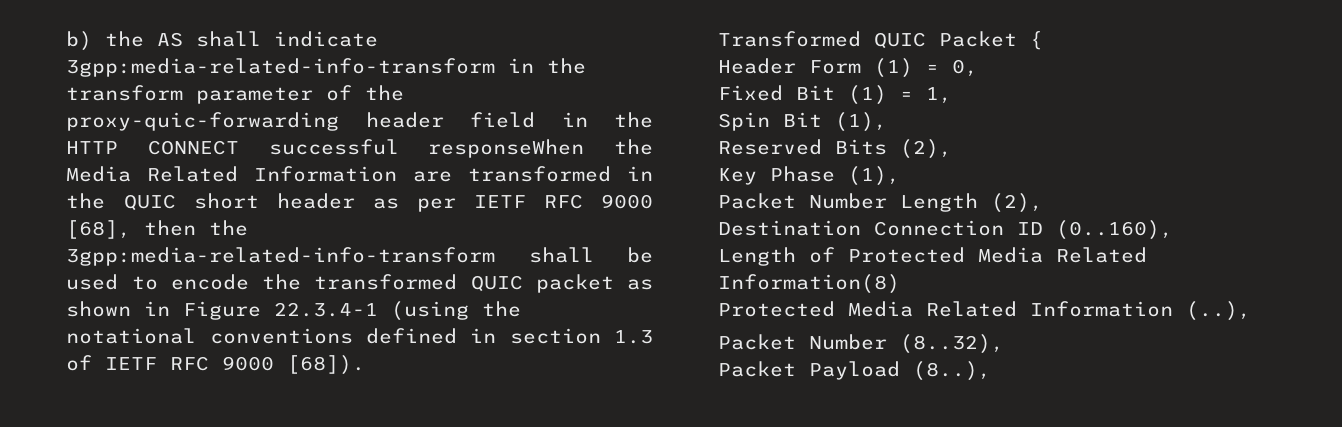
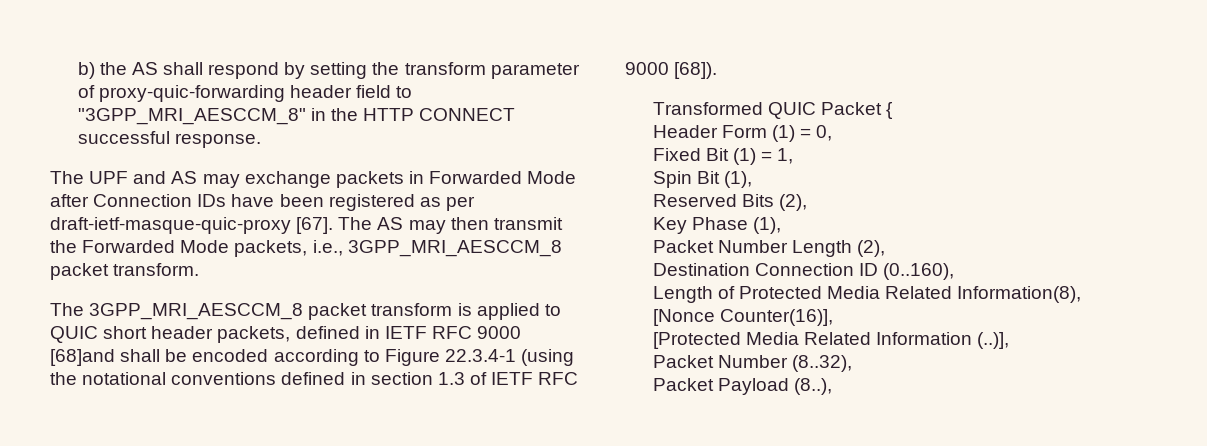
[274,31,379,47] [66,58,535,77] indicate 3gpp:media-related-info-transform in -> [208,62,368,79] respond by setting
[365,85,405,101] the -> (95, 91) none
(536, 120) none -> [396,86,413,98] [77,108,306,125] to "3GPP_MRI_AESCCM_8"
[428,139,653,158] [66,166,653,182] [66,193,654,212] [66,220,249,239] [66,247,653,266] [66,274,653,293] [66,301,171,317] responseWhen the Media Related Information are transformed in the QUIC short header as per IETF RFC 9000 [68], then the 3gpp:media-related-info-transform shall be used to encode the transformed QUIC packet as shown in -> [174,133,261,148] [50,171,577,188] [50,194,475,211] [50,217,563,234] [50,240,562,257] [50,263,200,280] [50,303,561,320] [50,326,522,343] [50,349,380,366] response. // The UPF and AS may exchange packets in Forwarded Mode after Connection IDs have been registered as per draft-ietf-masque-quic-proxy [67]. The AS may then transmit the Forwarded Mode packets, i.e., 3GPP_MRI_AESCCM_8 packet transform. // The 3GPP_MRI_AESCCM_8 packet transform is applied to QUIC short header packets, defined in IETF RFC 9000 [68]and shall be encoded according to
[718,274,901,294] [718,301,1252,321] Information(8) // Protected Media Related Information (..), -> [957,286,1082,303] [652,309,833,326] [652,332,1010,349] Information(8), // [Nonce Counter(16)], // [Protected Media Related Information (..)],

